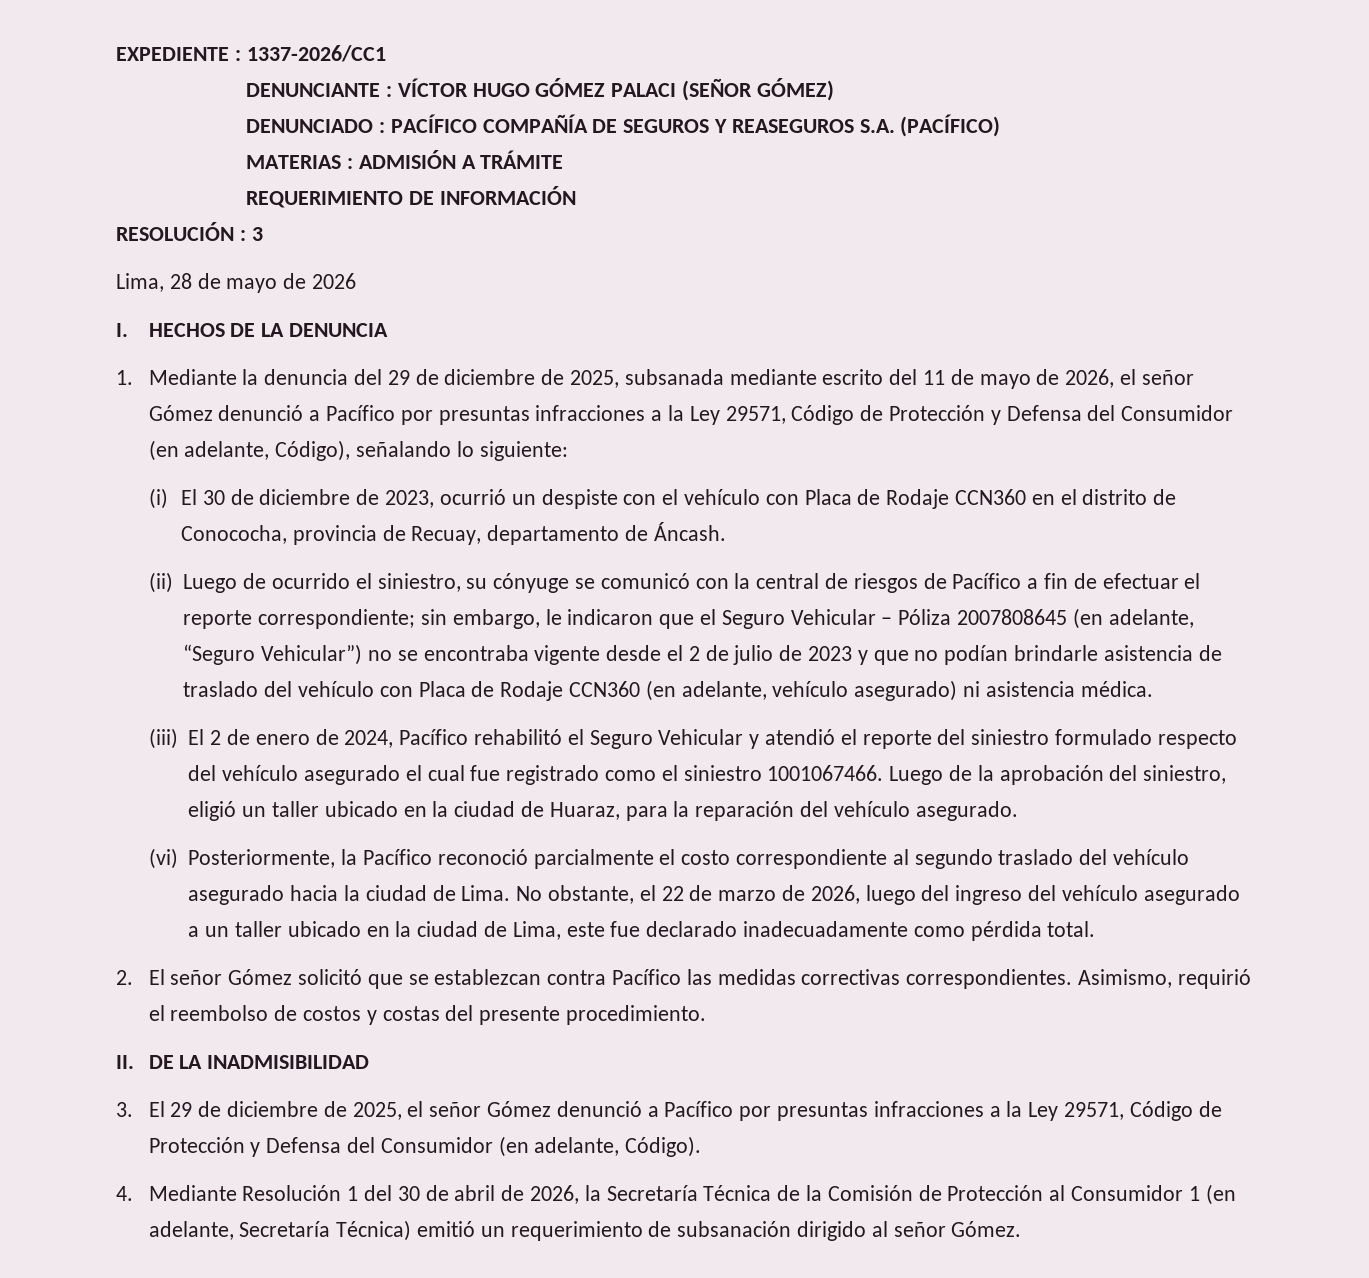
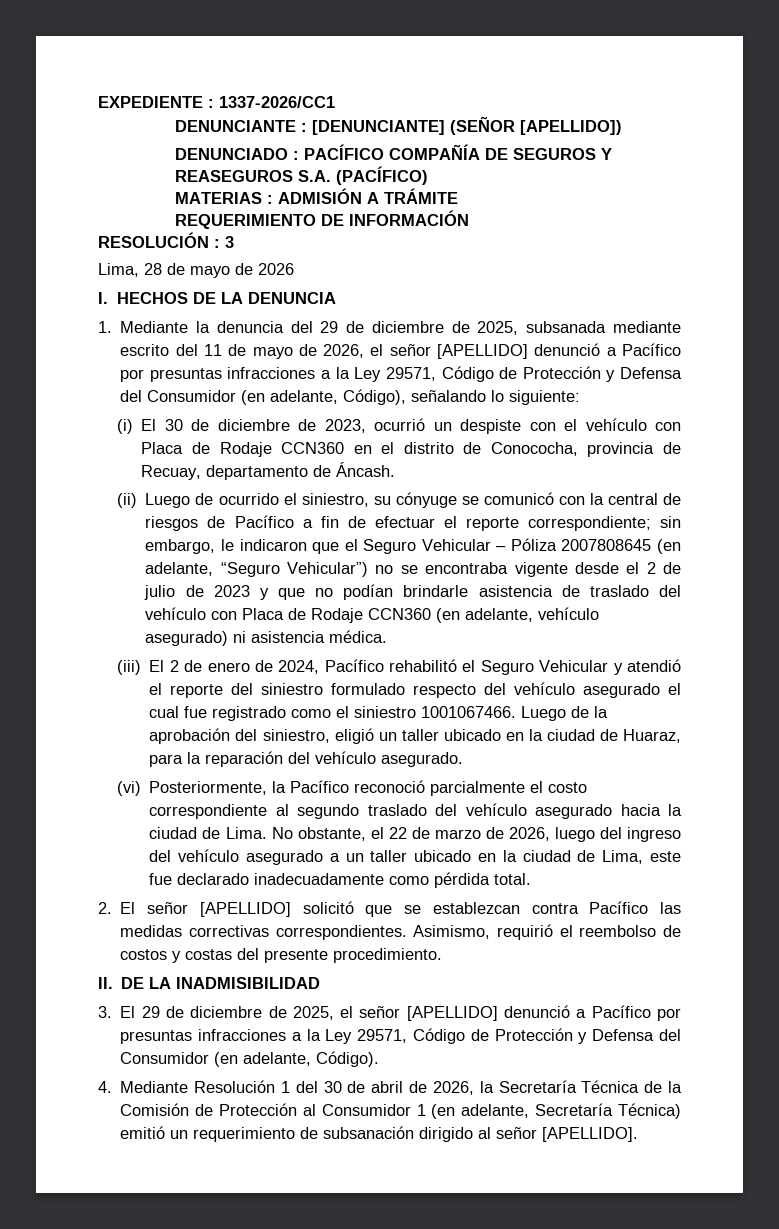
[397,78,834,101] VÍCTOR HUGO GÓMEZ PALACI (SEÑOR GÓMEZ) -> [311,116,622,135] [DENUNCIANTE] (SEÑOR [APELLIDO])
[148,405,213,421] Gómez -> [437,344,529,359] [APELLIDO]
[228,969,293,985] Gómez -> [199,902,291,917] [APELLIDO]
[486,1101,551,1117] Gómez -> [406,1006,498,1021] [APELLIDO]
[951,1221,1022,1237] Gómez. -> [542,1127,639,1142] [APELLIDO].

